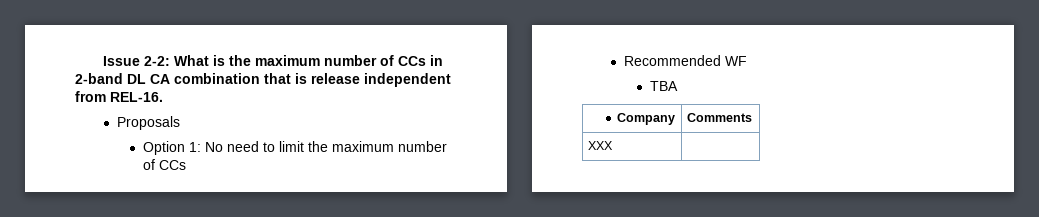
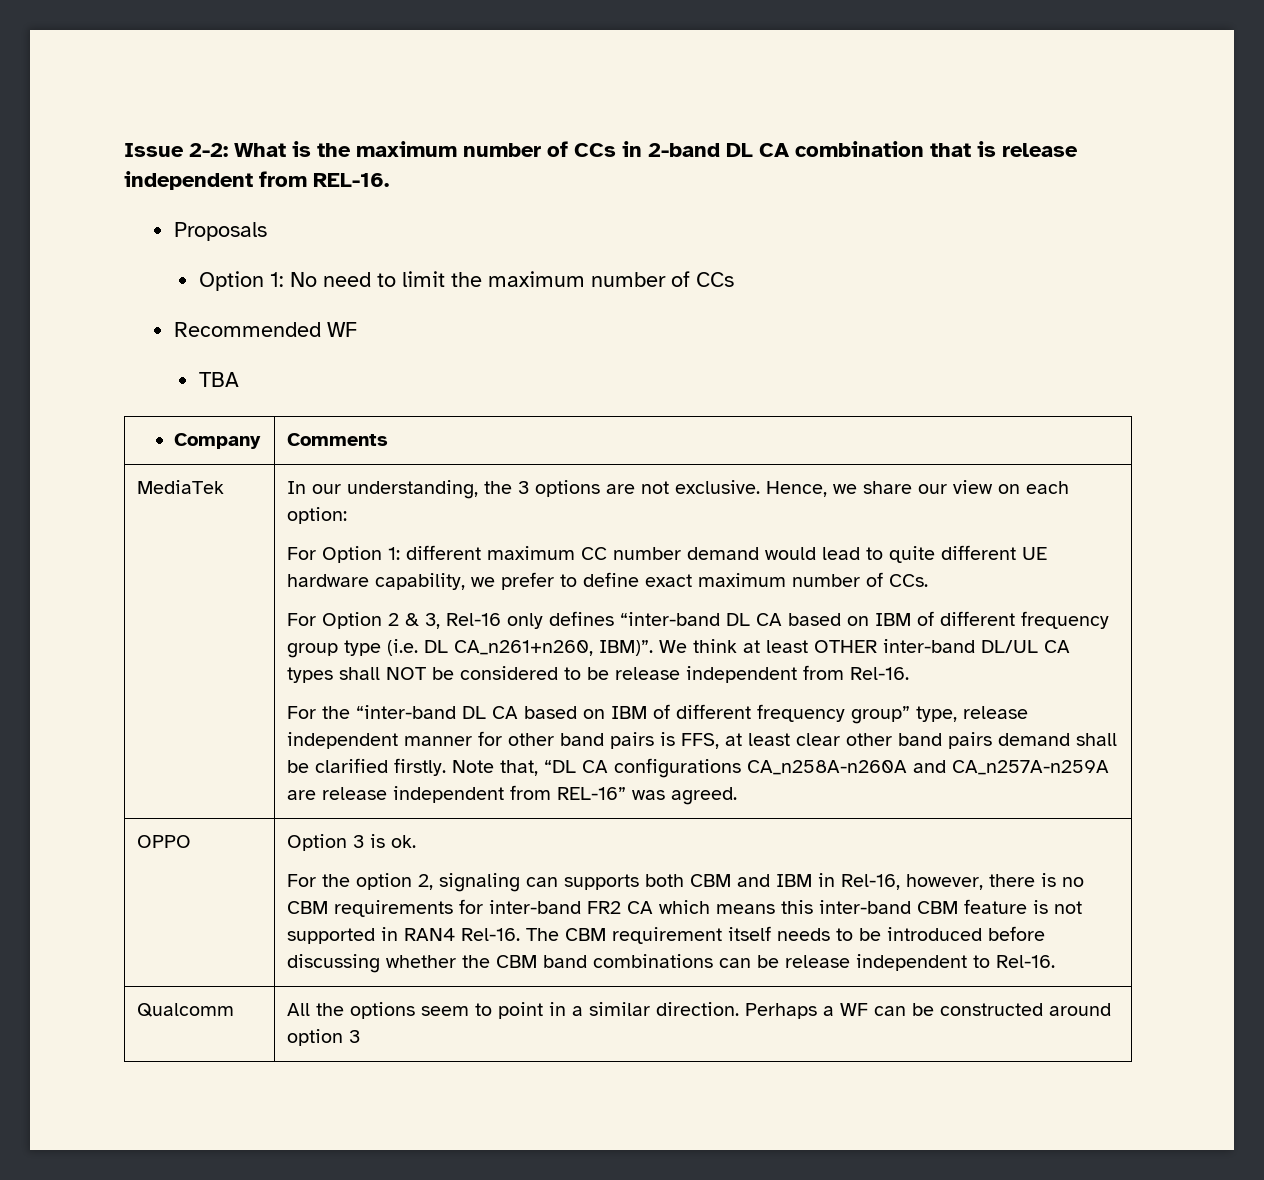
[587,141,613,150] XXX | -> [137,480,225,494] [287,480,1070,499] [287,507,348,524] [287,545,1048,563] [287,572,929,590] [287,611,1110,629] [287,639,1071,658] [287,665,910,683] [287,704,1029,724] [287,731,1118,749] [287,758,1110,778] [287,785,738,805] [137,835,192,848] [287,834,417,851] [287,873,1085,892] [287,899,1083,917] [287,926,1046,944] [287,954,1056,973] [137,1003,235,1017] [287,1002,1112,1019] [287,1029,361,1046] MediaTek | In our understanding, the 3 options are not exclusive. Hence, we share our view on each option: // For Option 1: different maximum CC number demand would lead to quite different UE hardware capability, we prefer to define exact maximum number of CCs. // For Option 2 & 3, Rel-16 only defines “inter-band DL CA based on IBM of different frequency group type (i.e. DL CA_n261+n260, IBM)”. We think at least OTHER inter-band DL/UL CA types shall NOT be considered to be release independent from Rel-16. // For the “inter-band DL CA based on IBM of different frequency group” type, release independent manner for other band pairs is FFS, at least clear other band pairs demand shall be clarified firstly. Note that, “DL CA configurations CA_n258A-n260A and CA_n257A-n259A are release independent from REL-16” was agreed. // OPPO | Option 3 is ok. // For the option 2, signaling can supports both CBM and IBM in Rel-16, however, there is no CBM requirements for inter-band FR2 CA which means this inter-band CBM feature is not supported in RAN4 Rel-16. The CBM requirement itself needs to be introduced before discussing whether the CBM band combinations can be release independent to Rel-16. // Qualcomm | All the options seem to point in a similar direction. Perhaps a WF can be constructed around option 3

